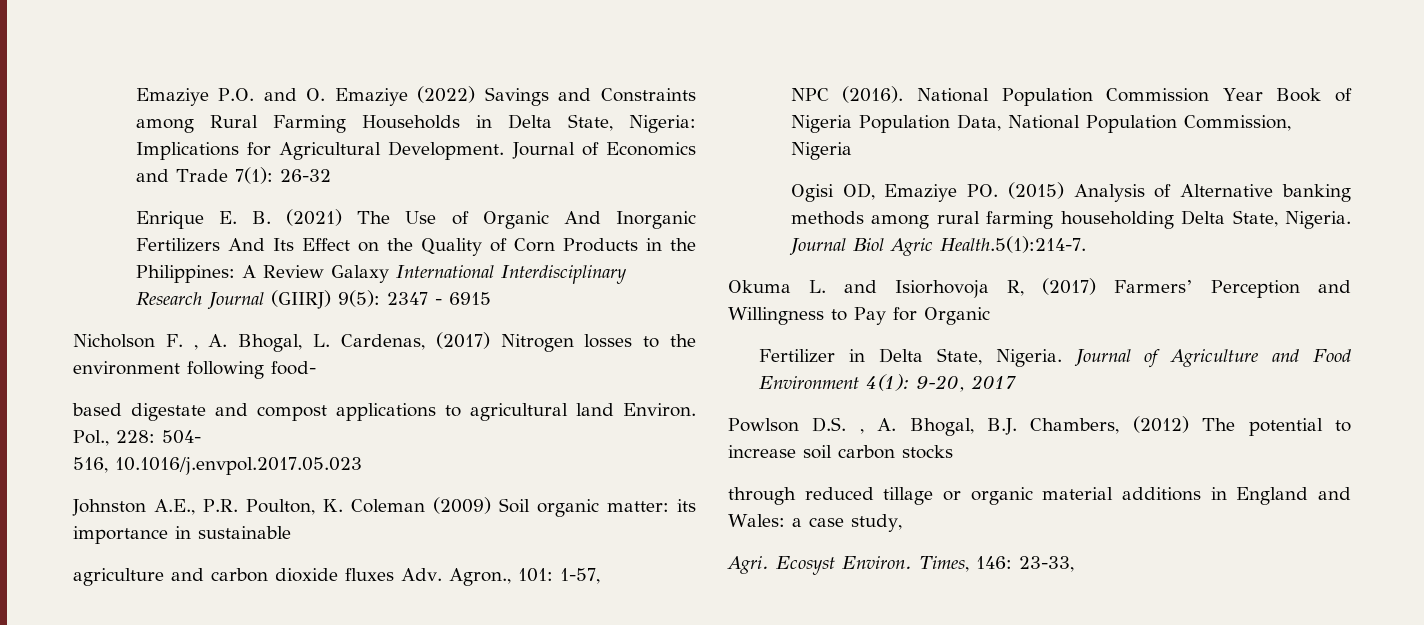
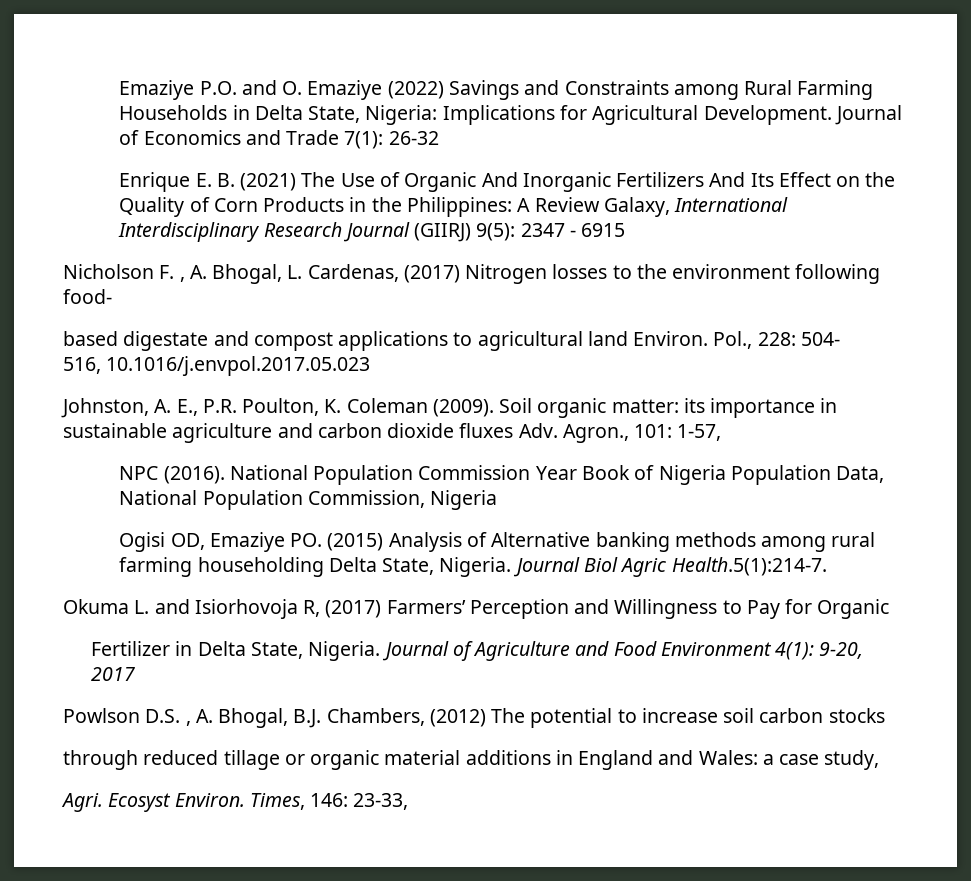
[330,265,389,283] Galaxy -> [603,197,670,217] Galaxy,
[72,499,196,516] Johnston A.E., -> [61,398,198,418] Johnston, A. E.,
[432,497,491,514] (2009) -> [432,399,494,417] (2009).
(291, 532) // -> (167, 430) none

